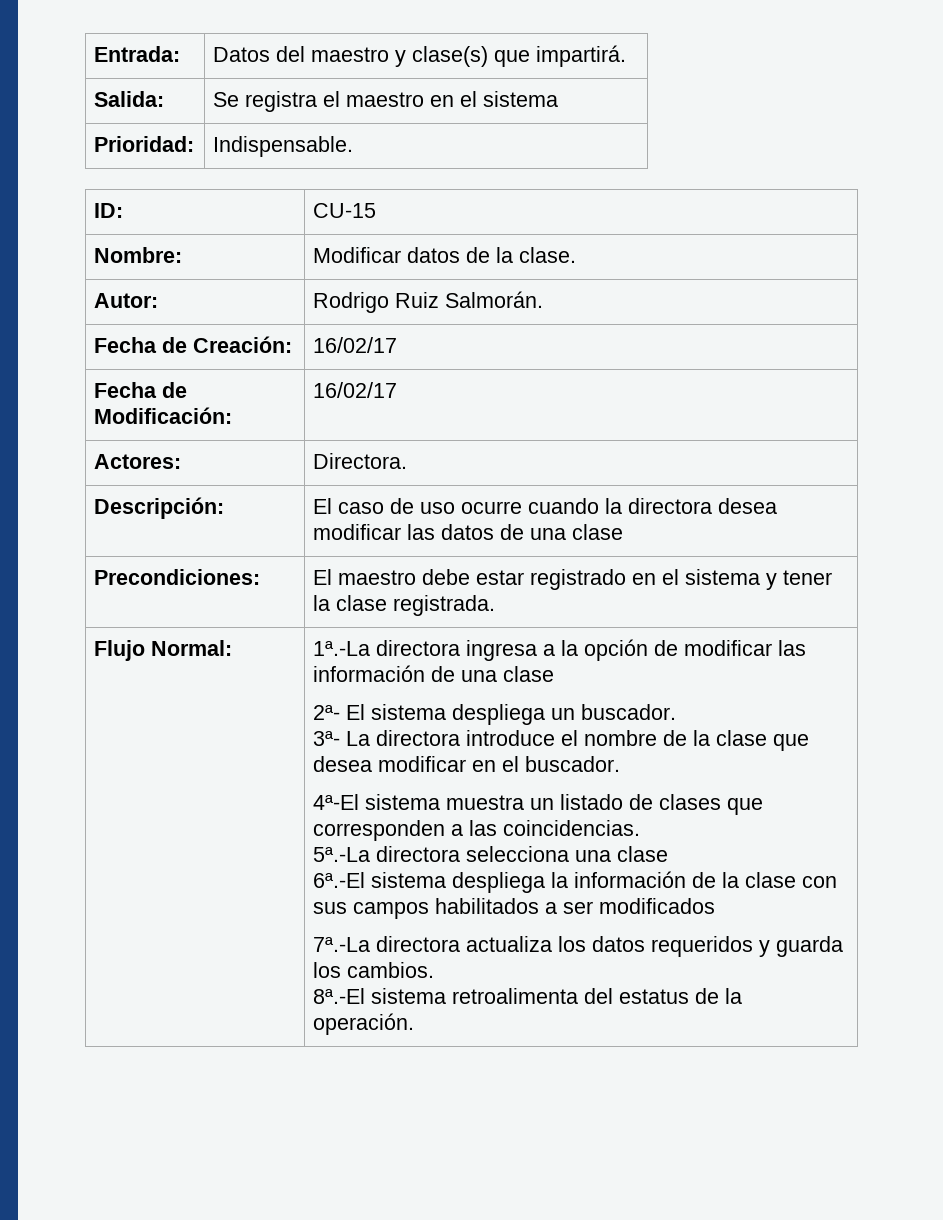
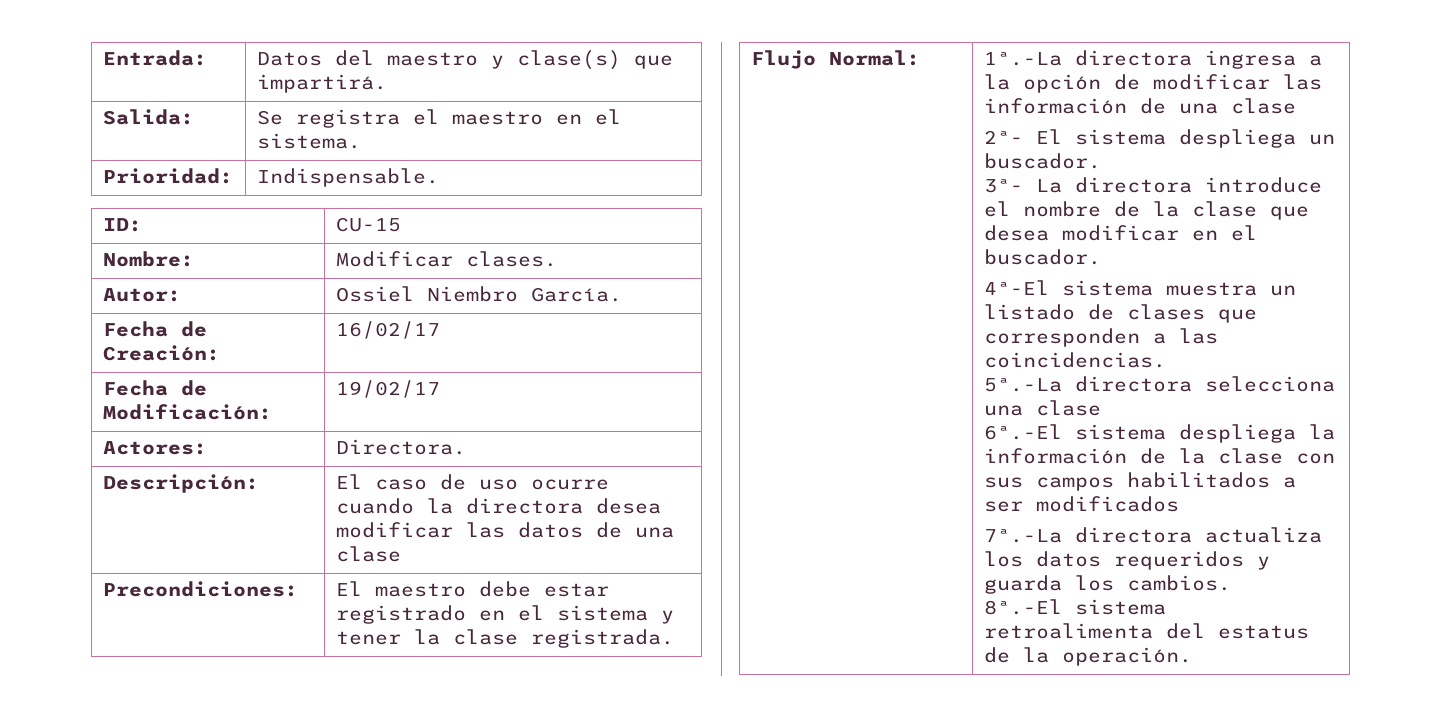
[483,91,559,107] sistema -> [256,133,361,149] sistema.
[407,247,577,263] [94,293,159,308] [313,291,544,313] datos de la clase. // Autor: | Rodrigo Ruiz Salmorán. -> [465,251,557,267] [102,288,181,302] [335,286,622,302] clases. // Autor: | Ossiel Niembro García.
[313,382,398,398] 16/02/17 -> [335,380,440,398] 19/02/17

